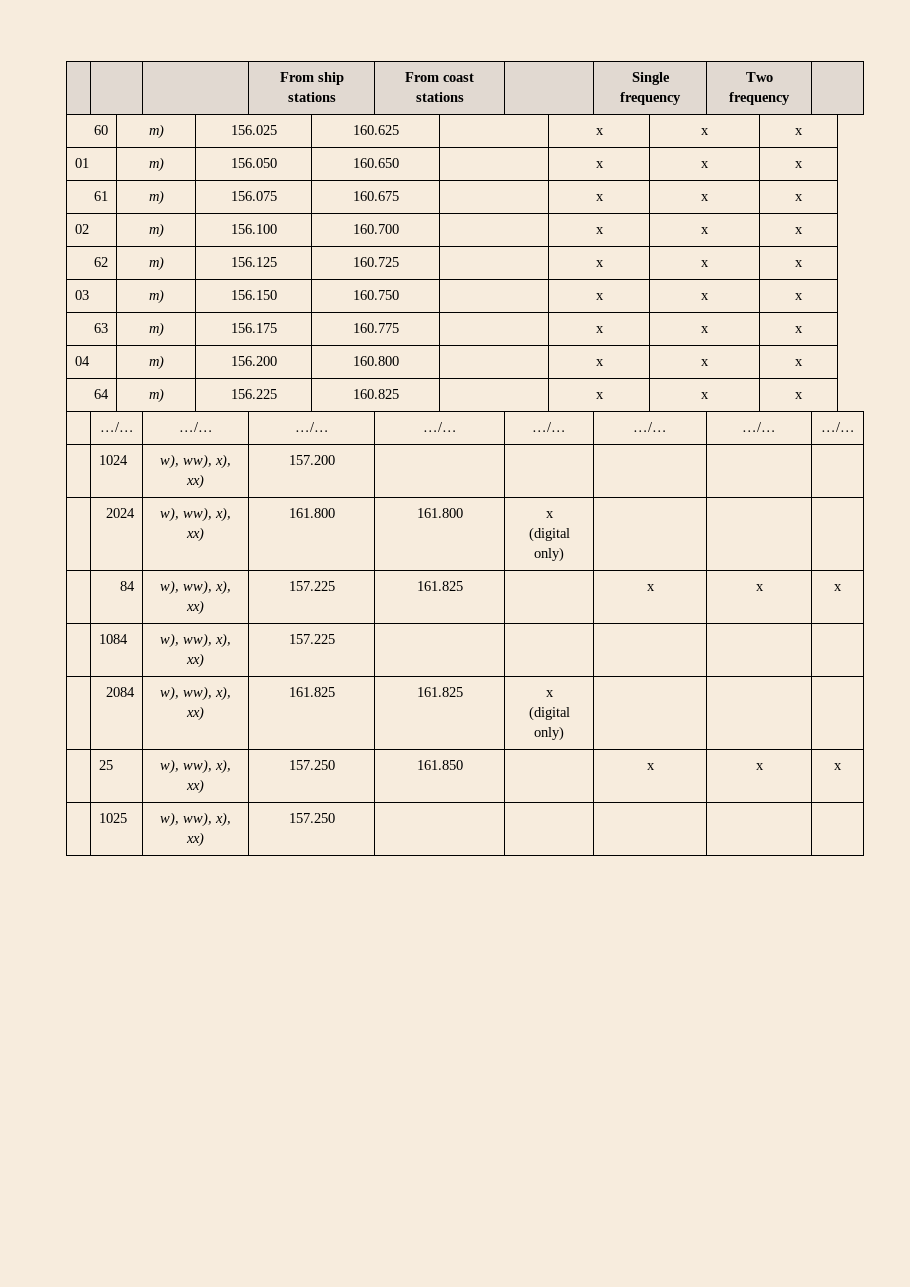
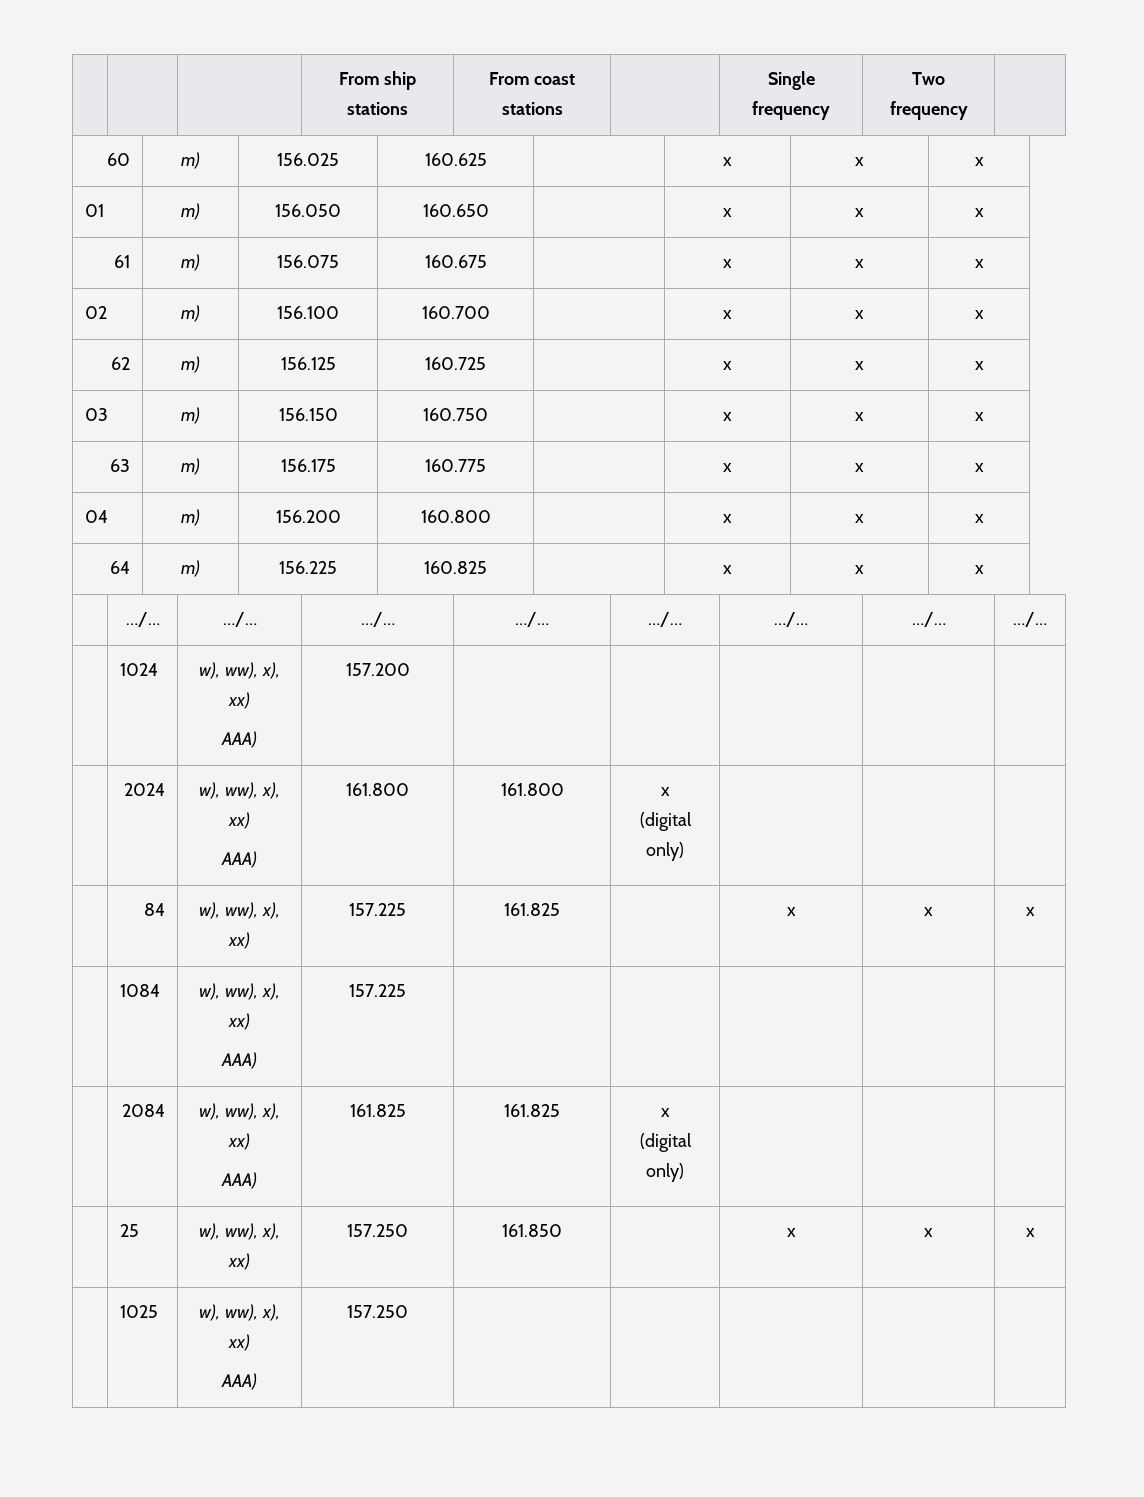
(204, 481) none -> [221,731,257,748] // AAA)
(204, 534) none -> [221,851,257,868] // AAA)
(204, 660) none -> [221,1052,257,1069] // AAA)
(204, 713) none -> [221,1172,257,1189] // AAA)
(204, 839) none -> [221,1373,257,1390] // AAA)

